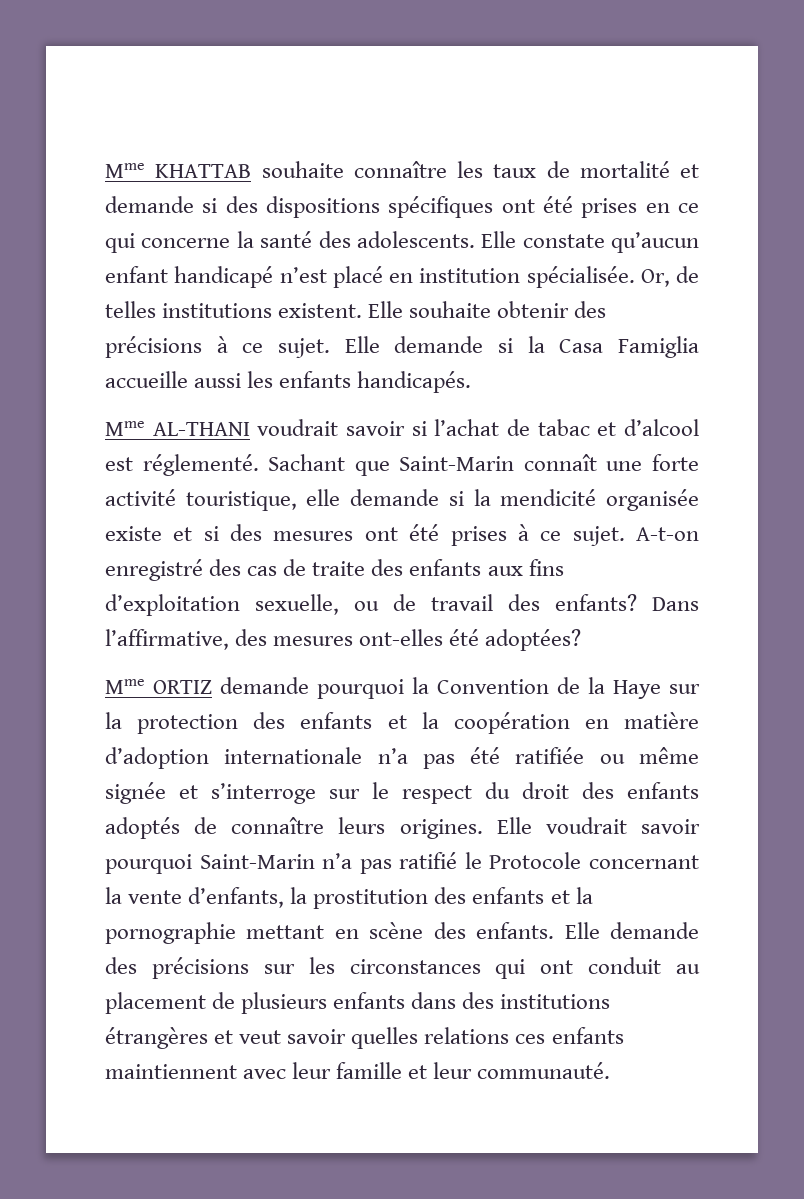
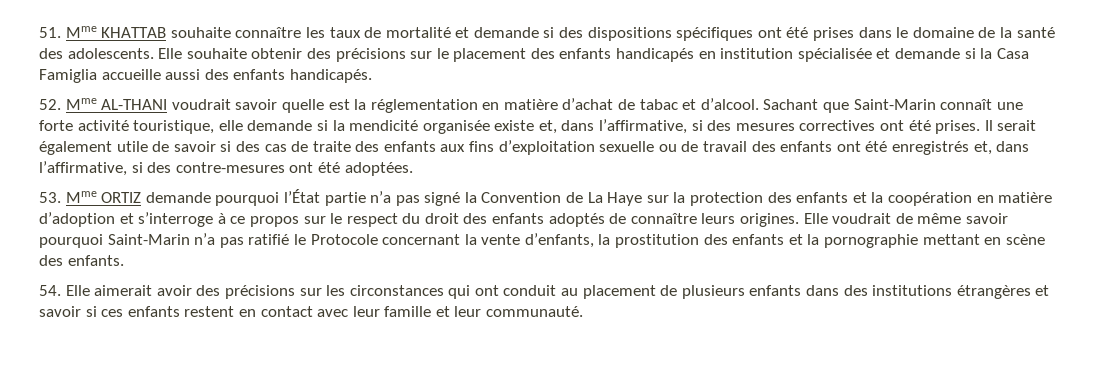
(105, 170) none -> [39,27,61,38] 51.
[645,203,699,213] [105,233,231,253] en ce qui concerne -> [858,27,996,38] dans le domaine de
[522,232,699,253] [105,266,699,288] [105,301,607,318] [105,336,380,358] constate qu’aucun enfant handicapé n’est placé en institution spécialisée. Or, de telles institutions existent. Elle souhaite obtenir des précisions à ce sujet. Elle -> [186,48,891,62] souhaite obtenir des précisions sur le placement des enfants handicapés en institution spécialisée et
[247,371,274,388] les -> [204,69,229,80] des
(472, 382) none -> [39,99,61,110] 52.
[411,419,700,436] [105,454,259,476] si l’achat de tabac et d’alcool est réglementé. -> [281,98,759,113] quelle est la réglementation en matière d’achat de tabac et d’alcool.
[173,527,193,541] et -> [538,119,688,134] et, dans l’affirmative,
[364,524,700,546] [105,559,203,581] ont été prises à ce sujet. A-t-on enregistré -> [799,120,1037,134] [39,141,232,155] correctives ont été prises. Il serait également utile de savoir si
[255,594,339,615] sexuelle, -> [599,141,655,152] sexuelle
[555,594,699,611] [105,629,582,651] [105,677,404,699] enfants? Dans l’affirmative, des mesures ont-elles été adoptées? // Mme ORTIZ demande pourquoi -> [780,141,1030,155] [39,161,413,176] [39,189,461,206] enfants ont été enregistrés et, dans l’affirmative, si des contre-mesures ont été adoptées. // 53. Mme ORTIZ demande pourquoi l’État partie n’a pas signé
[588,677,605,694] la -> [587,192,603,203] La
[224,747,699,769] [105,782,316,804] internationale n’a pas été ratifiée ou même signée et s’interroge -> [119,212,299,227] et s’interroge à ce propos
(627, 825) none -> [895,213,962,224] de même
[564,922,700,939] Elle demande -> [39,285,192,296] // 54. Elle aimerait avoir
[239,1027,624,1049] [105,1064,237,1079] veut savoir quelles relations ces enfants maintiennent -> [39,306,313,317] savoir si ces enfants restent en contact

